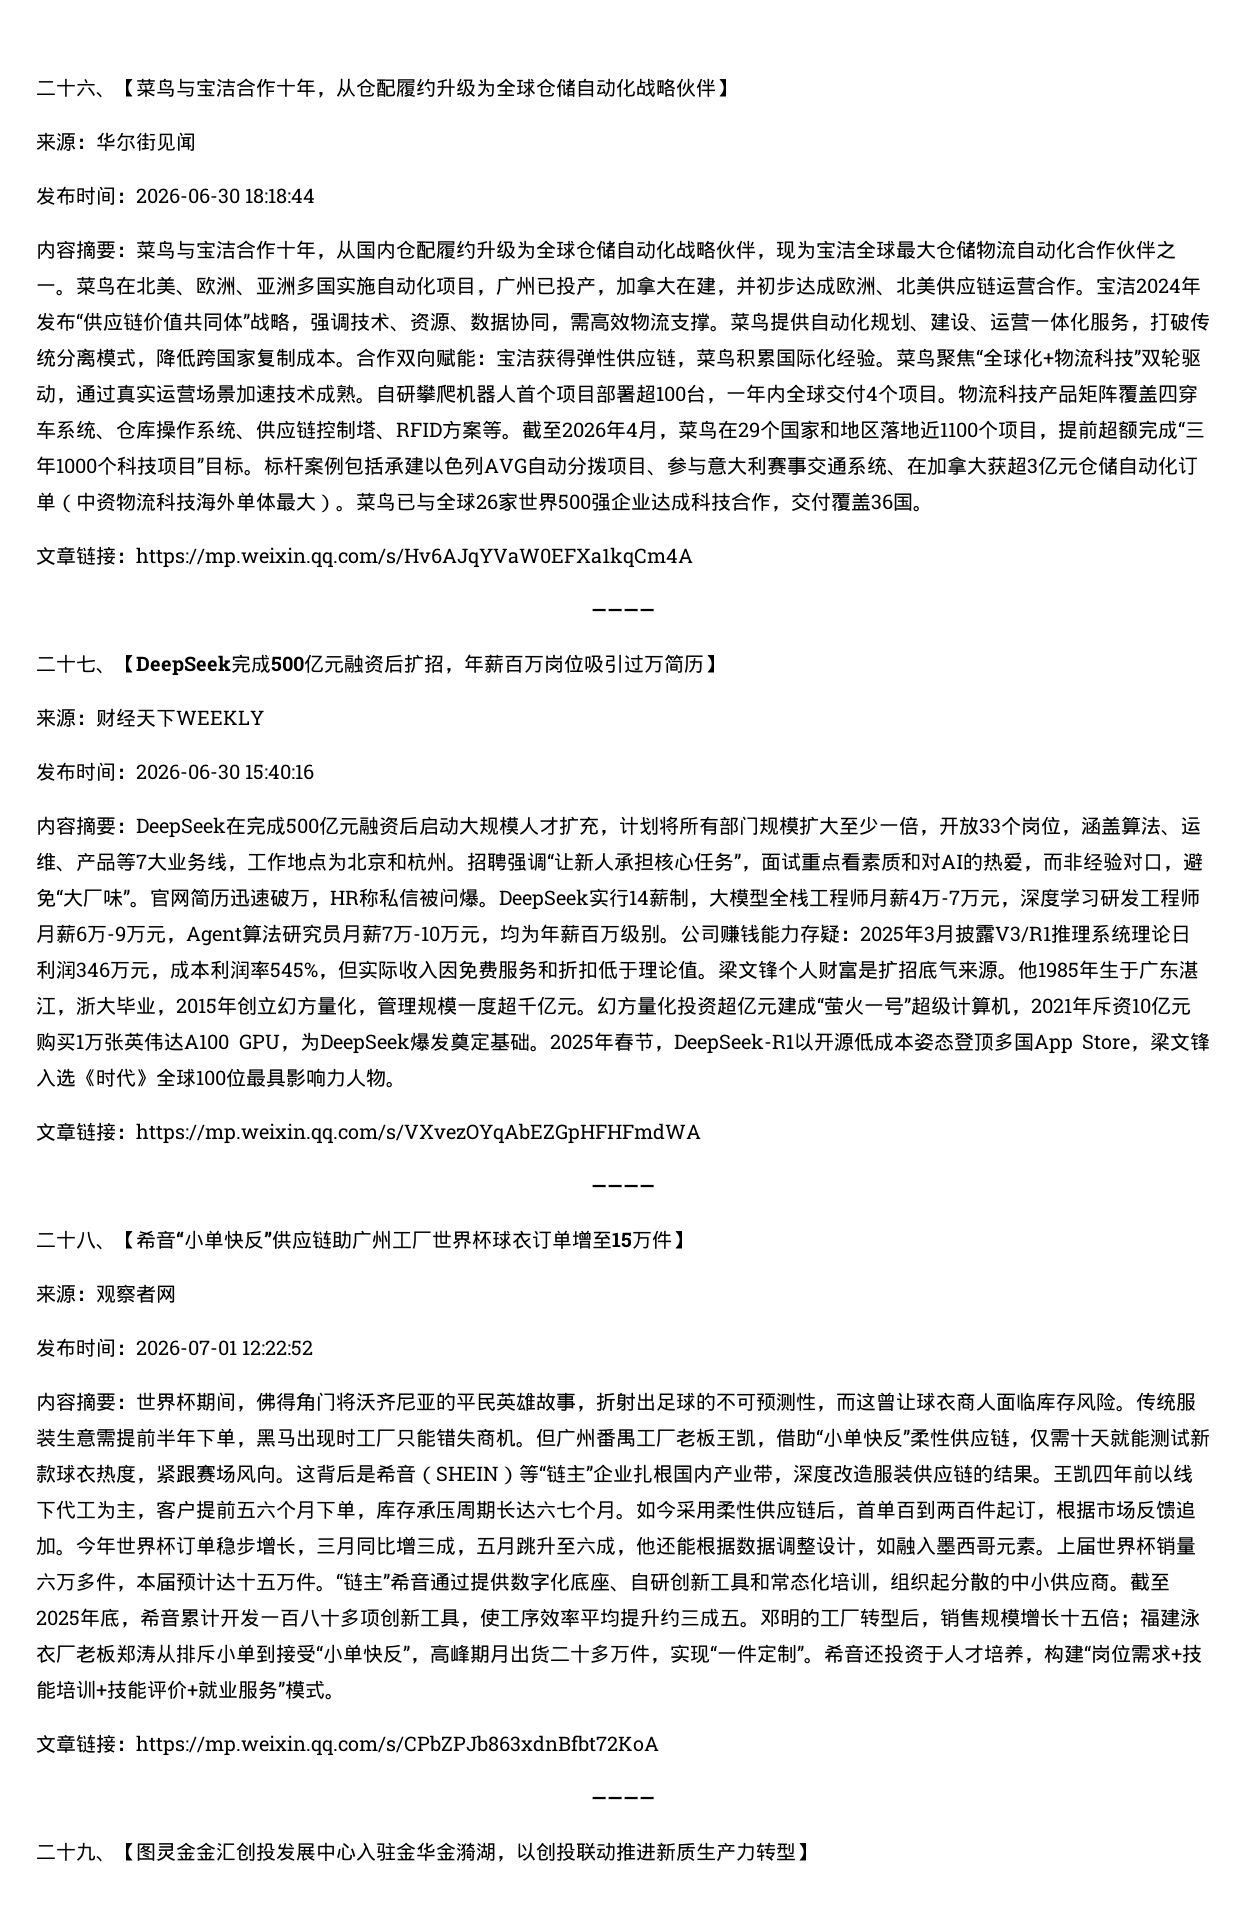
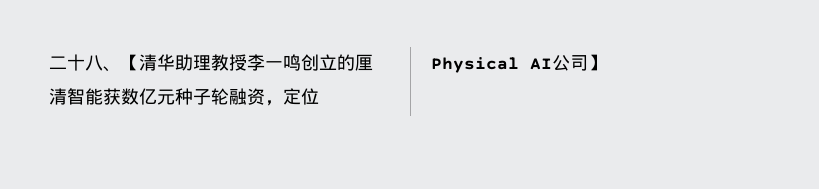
[36,78,736,98] [36,132,196,151] [36,186,316,205] [36,240,1176,260] [36,276,1201,296] [36,312,1210,332] [36,348,1201,368] [36,384,1198,404] [36,420,1205,440] [36,456,1198,476] [36,492,933,513] [36,546,693,568] [591,608,655,617] [36,654,724,676] [36,708,264,727] [36,762,315,781] [36,816,1201,838] [36,852,1203,872] [36,888,1200,910] [36,924,1191,946] [36,960,1199,980] [36,996,1191,1016] [36,1032,1210,1054] [36,1068,406,1088] [36,1122,701,1144] [591,1184,655,1193] [36,1230,692,1250] [36,1284,176,1303] [36,1338,314,1357] [36,1392,1196,1412] [36,1428,1210,1448] [36,1464,1193,1485] [36,1500,1196,1520] [36,1536,1196,1556] [36,1572,1170,1592] [36,1608,1200,1628] [36,1644,1202,1664] [36,1680,345,1700] [36,1734,659,1756] [591,1796,655,1805] [36,1842,796,1862] 二十六、【菜鸟与宝洁合作十年，从仓配履约升级为全球仓储自动化战略伙伴】 // 来源：华尔街见闻 // 发布时间：2026-06-30 18:18:44 // 内容摘要：菜鸟与宝洁合作十年，从国内仓配履约升级为全球仓储自动化战略伙伴，现为宝洁全球最大仓储物流自动化合作伙伴之一。菜鸟在北美、欧洲、亚洲多国实施自动化项目，广州已投产，加拿大在建，并初步达成欧洲、北美供应链运营合作。宝洁2024年发布“供应链价值共同体”战略，强调技术、资源、数据协同，需高效物流支撑。菜鸟提供自动化规划、建设、运营一体化服务，打破传统分离模式，降低跨国家复制成本。合作双向赋能：宝洁获得弹性供应链，菜鸟积累国际化经验。菜鸟聚焦“全球化+物流科技”双轮驱动，通过真实运营场景加速技术成熟。自研攀爬机器人首个项目部署超100台，一年内全球交付4个项目。物流科技产品矩阵覆盖四穿车系统、仓库操作系统、供应链控制塔、RFID方案等。截至2026年4月，菜鸟在29个国家和地区落地近1100个项目，提前超额完成“三年1000个科技项目”目标。标杆案例包括承建以色列AVG自动分拨项目、参与意大利赛事交通系统、在加拿大获超3亿元仓储自动化订单（中资物流科技海外单体最大）。菜鸟已与全球26家世界500强企业达成科技合作，交付覆盖36国。 // 文章链接：https://mp.weixin.qq.com/s/Hv6AJqYVaW0EFXa1kqCm4A // ———— // 二十七、【DeepSeek完成500亿元融资后扩招，年薪百万岗位吸引过万简历】 // 来源：财经天下WEEKLY // 发布时间：2026-06-30 15:40:16 // 内容摘要：DeepSeek在完成500亿元融资后启动大规模人才扩充，计划将所有部门规模扩大至少一倍，开放33个岗位，涵盖算法、运维、产品等7大业务线，工作地点为北京和杭州。招聘强调“让新人承担核心任务”，面试重点看素质和对AI的热爱，而非经验对口，避免“大厂味”。官网简历迅速破万，HR称私信被问爆。DeepSeek实行14薪制，大模型全栈工程师月薪4万-7万元，深度学习研发工程师月薪6万-9万元，Agent算法研究员月薪7万-10万元，均为年薪百万级别。公司赚钱能力存疑：2025年3月披露V3/R1推理系统理论日利润346万元，成本利润率545%，但实际收入因免费服务和折扣低于理论值。梁文锋个人财富是扩招底气来源。他1985年生于广东湛江，浙大毕业，2015年创立幻方量化，管理规模一度超千亿元。幻方量化投资超亿元建成“萤火一号”超级计算机，2021年斥资10亿元购买1万张英伟达A100 GPU，为DeepSeek爆发奠定基础。2025年春节，DeepSeek-R1以开源低成本姿态登顶多国App Store，梁文锋入选《时代》全球100位最具影响力人物。 // 文章链接：https://mp.weixin.qq.com/s/VXvezOYqAbEZGpHFHFmdWA // ———— // 二十八、【希音“小单快反”供应链助广州工厂世界杯球衣订单增至15万件】 // 来源：观察者网 // 发布时间：2026-07-01 12:22:52 // 内容摘要：世界杯期间，佛得角门将沃齐尼亚的平民英雄故事，折射出足球的不可预测性，而这曾让球衣商人面临库存风险。传统服装生意需提前半年下单，黑马出现时工厂只能错失商机。但广州番禺工厂老板王凯，借助“小单快反”柔性供应链，仅需十天就能测试新款球衣热度，紧跟赛场风向。这背后是希音（SHEIN）等“链主”企业扎根国内产业带，深度改造服装供应链的结果。王凯四年前以线下代工为主，客户提前五六个月下单，库存承压周期长达六七个月。如今采用柔性供应链后，首单百到两百件起订，根据市场反馈追加。今年世界杯订单稳步增长，三月同比增三成，五月跳升至六成，他还能根据数据调整设计，如融入墨西哥元素。上届世界杯销量六万多件，本届预计达十五万件。“链主”希音通过提供数字化底座、自研创新工具和常态化培训，组织起分散的中小供应商。截至2025年底，希音累计开发一百八十多项创新工具，使工序效率平均提升约三成五。邓明的工厂转型后，销售规模增长十五倍；福建泳衣厂老板郑涛从排斥小单到接受“小单快反”，高峰期月出货二十多万件，实现“一件定制”。希音还投资于人才培养，构建“岗位需求+技能培训+技能评价+就业服务”模式。 // 文章链接：https://mp.weixin.qq.com/s/CPbZPJb863xdnBfbt72KoA // ———— // 二十九、【图灵金金汇创投发展中心入驻金华金漪湖，以创投联动推进新质生产力转型 -> [49,54,373,72] [49,88,319,106] [431,55,588,73] 二十八、【清华助理教授李一鸣创立的厘清智能获数亿元种子轮融资，定位Physical AI公司

